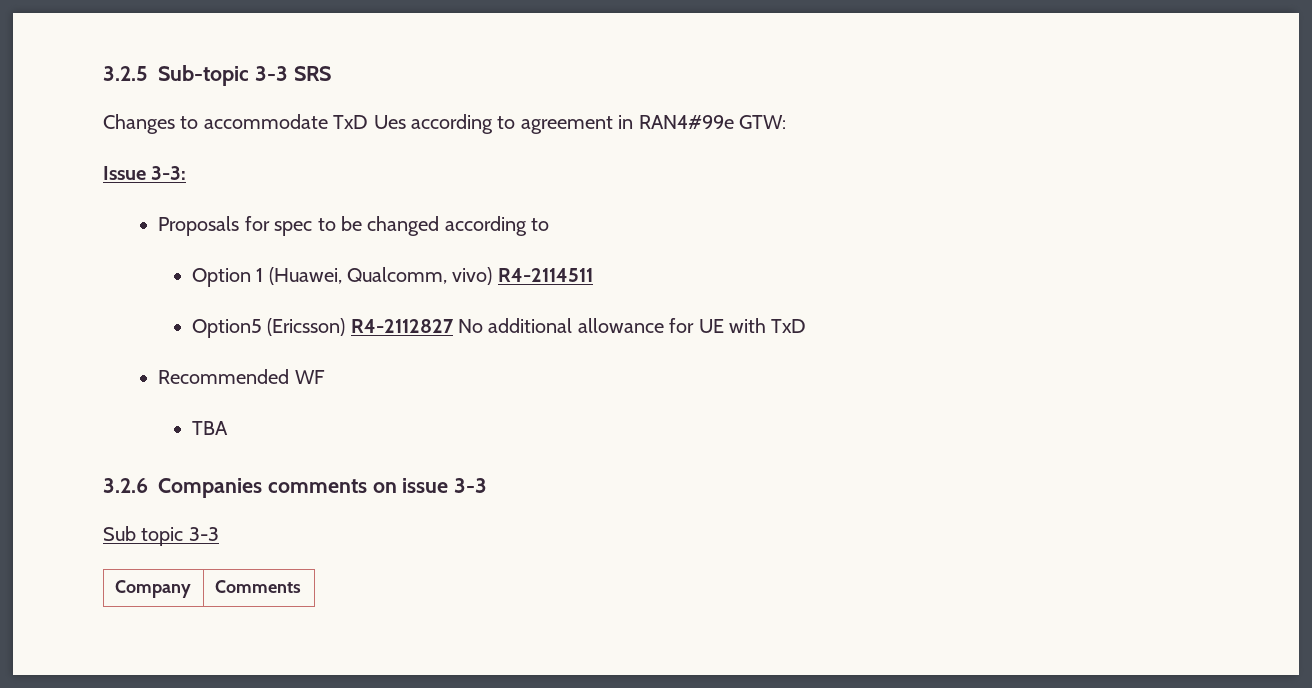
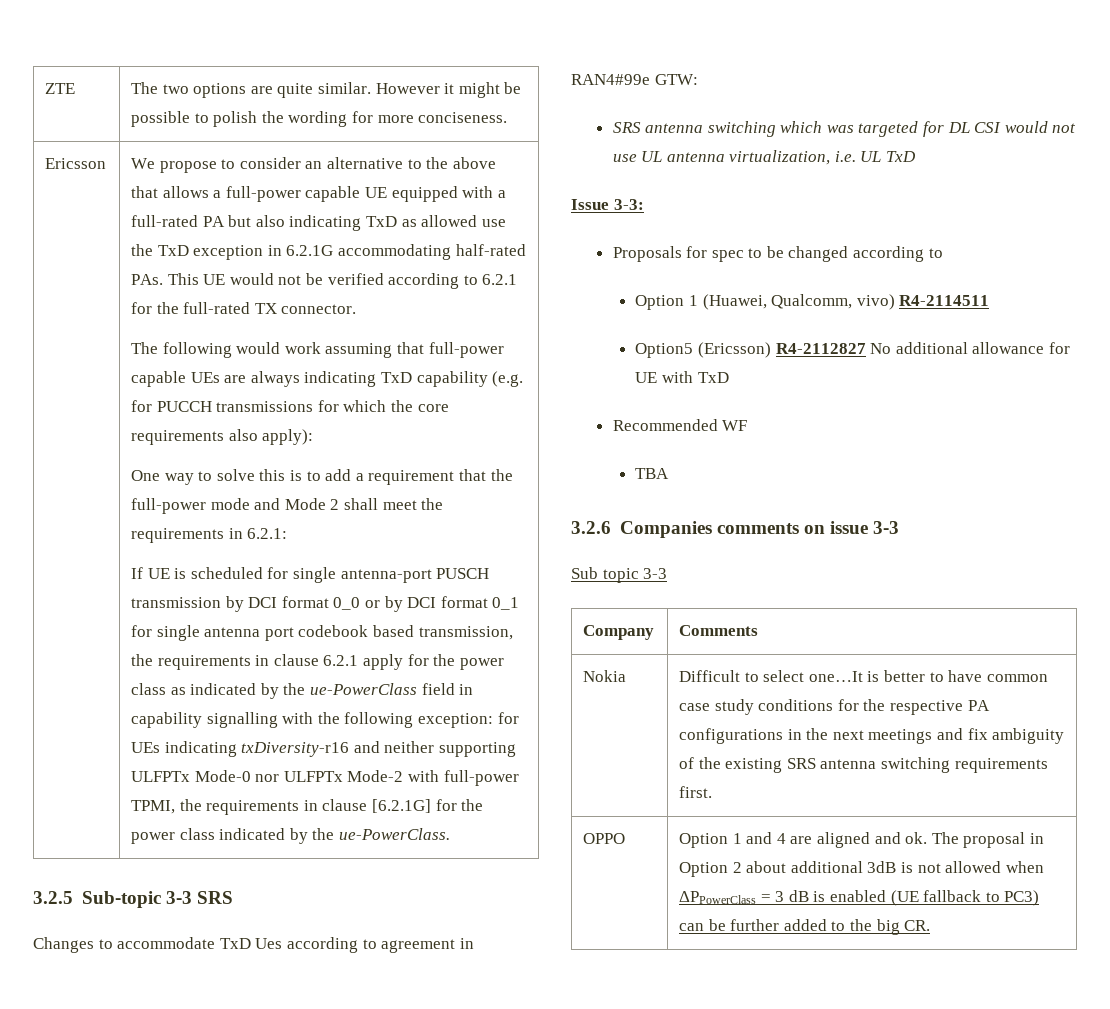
(103, 73) none -> [45,83,76,94] [131,82,522,98] [131,111,508,127] [45,158,107,169] [131,157,496,173] [131,186,506,202] [131,215,506,231] [131,244,526,260] [131,273,518,289] [131,302,357,314] [131,342,504,358] [131,371,524,387] [131,400,449,412] [131,429,314,445] [131,469,513,485] [131,498,444,514] [131,528,288,543] [131,567,490,583] [131,596,520,612] [131,625,513,641] [131,654,504,670] [131,683,474,699] [131,712,519,728] [131,741,516,757] [131,770,519,786] [131,799,484,815] [131,828,450,844] ZTE | The two options are quite similar. However it might be possible to polish the wording for more conciseness. // Ericsson | We propose to consider an alternative to the above that allows a full-power capable UE equipped with a full-rated PA but also indicating TxD as allowed use the TxD exception in 6.2.1G accommodating half-rated PAs. This UE would not be verified according to 6.2.1 for the full-rated TX connector. // The following would work assuming that full-power capable UEs are always indicating TxD capability (e.g. for PUCCH transmissions for which the core requirements also apply): // One way to solve this is to add a requirement that the full-power mode and Mode 2 shall meet the requirements in 6.2.1: // If UE is scheduled for single antenna-port PUSCH transmission by DCI format 0_0 or by DCI format 0_1 for single antenna port codebook based transmission, the requirements in clause 6.2.1 apply for the power class as indicated by the ue-PowerClass field in capability signalling with the following exception: for UEs indicating txDiversity-r16 and neither supporting ULFPTx Mode-0 nor ULFPTx Mode-2 with full-power TPMI, the requirements in clause [6.2.1G] for the power class indicated by the ue-PowerClass. //
(786, 122) none -> [612,121,1077,137] [612,150,917,165] // SRS antenna switching which was targeted for DL CSI would not use UL antenna virtualization, i.e. UL TxD
(301, 586) none -> [583,670,627,682] [679,670,1048,682] [679,699,990,715] [679,728,1065,744] [679,757,1048,773] [679,786,713,798] [583,833,626,844] [679,832,1044,848] [679,861,1044,877] [679,890,1040,906] [679,919,931,935] // Nokia | Difficult to select one…It is better to have common case study conditions for the respective PA configurations in the next meetings and fix ambiguity of the existing SRS antenna switching requirements first. // OPPO | Option 1 and 4 are aligned and ok. The proposal in Option 2 about additional 3dB is not allowed when ΔPPowerClass = 3 dB is enabled (UE fallback to PC3) can be further added to the big CR.

